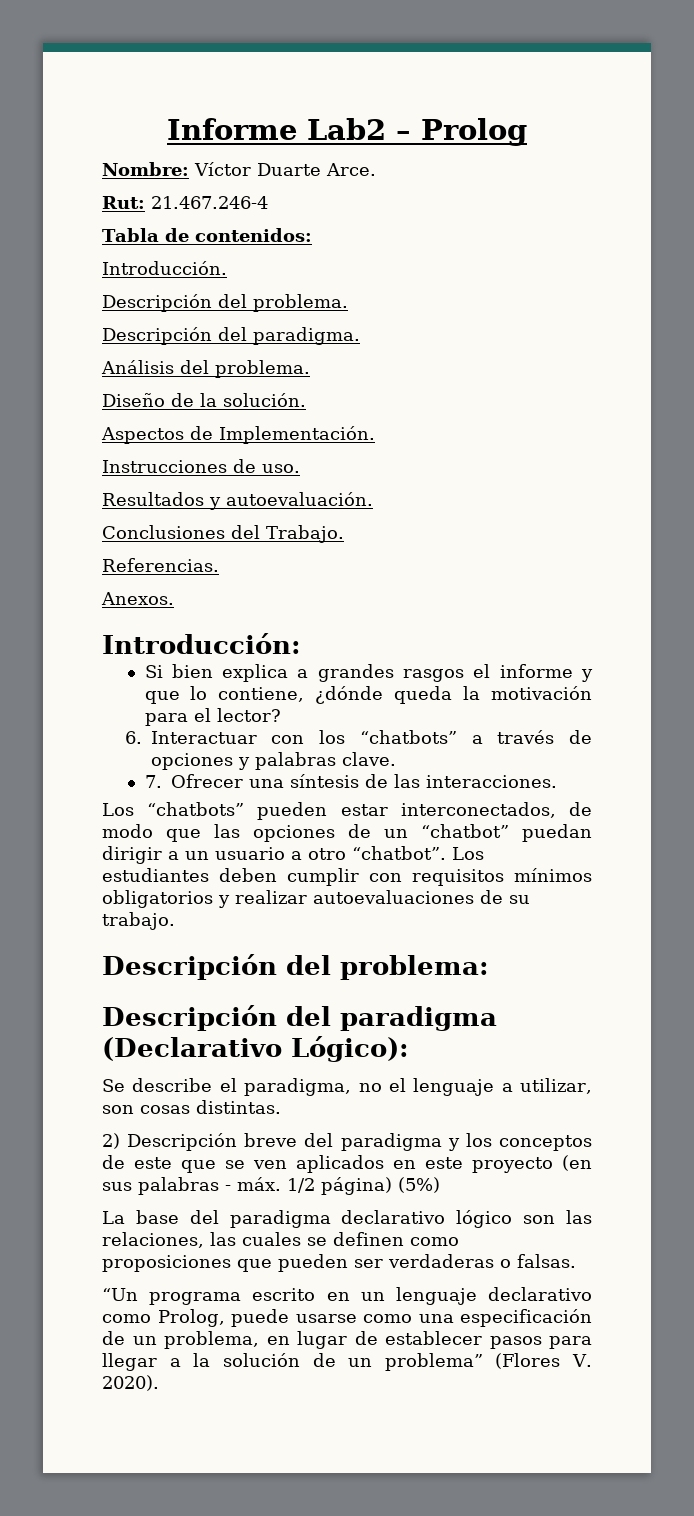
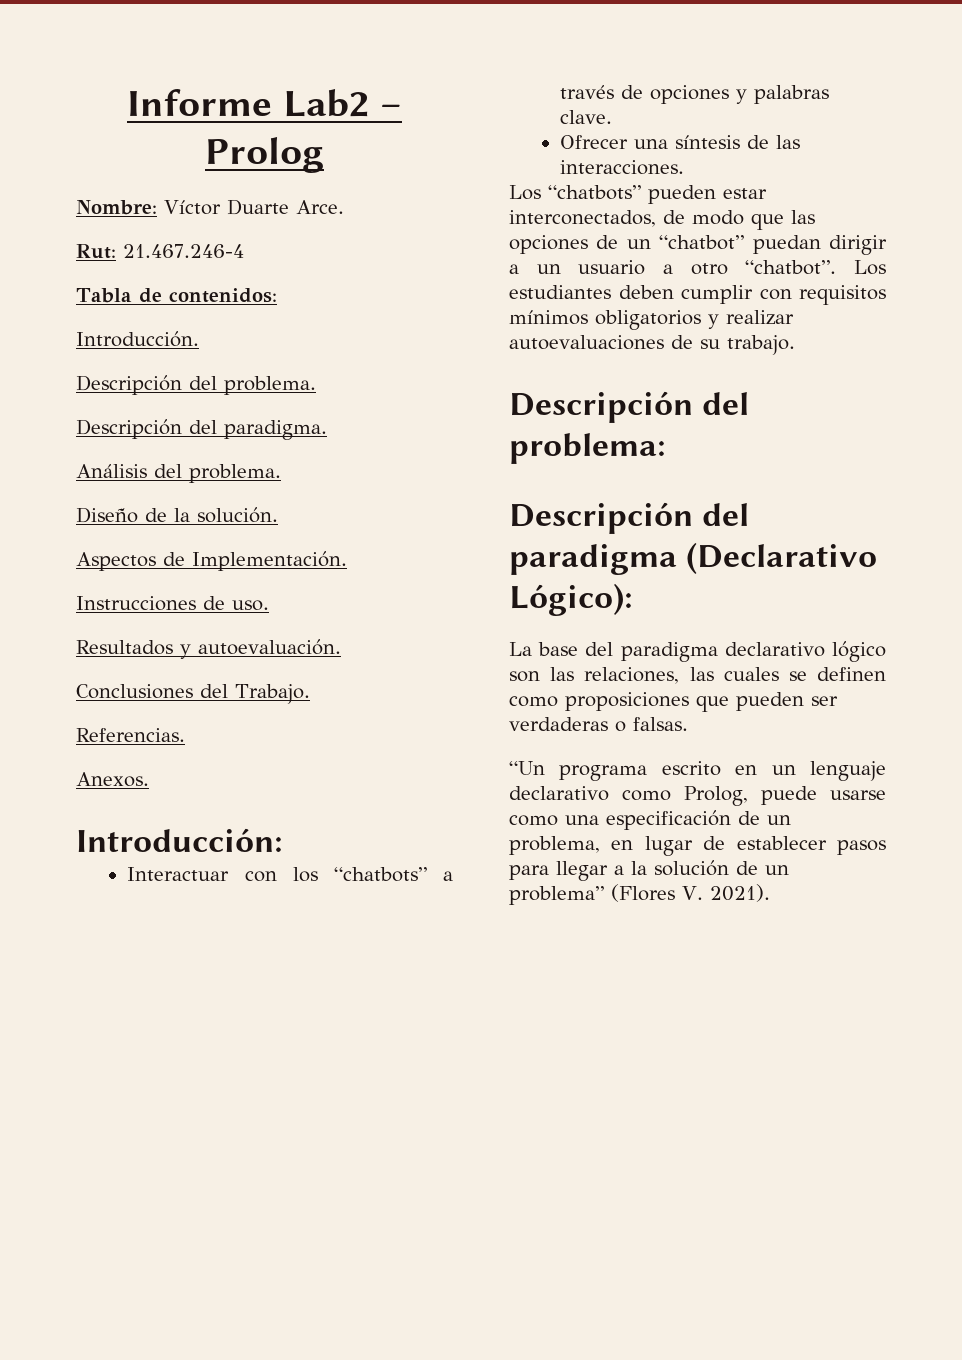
[144,664,593,682] [144,686,593,704] [144,708,281,726] [124,731,142,744] Si bien explica a grandes rasgos el informe y que lo contiene, ¿dónde queda la motivación para el lector? // 6. -> (283, 840) none
[144,775,162,788] 7. -> (613, 117) none
[102,1078,593,1096] [102,1100,281,1114] [102,1133,592,1151] [102,1155,592,1173] [102,1177,440,1195] // Se describe el paradigma, no el lenguaje a utilizar, son cosas distintas. // 2) Descripción breve del paradigma y los conceptos de este que se ven aplicados en este proyecto (en sus palabras - máx. 1/2 página) (5%) -> (633, 599) none
[102,1375,159,1391] 2020). -> [709,884,770,902] 2021).

